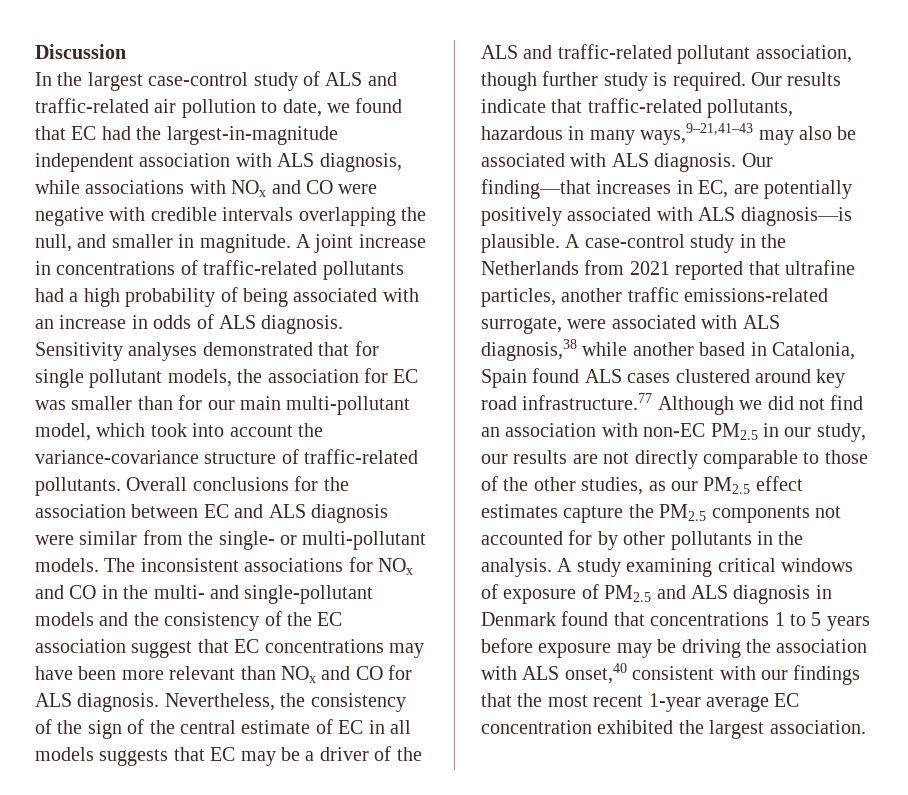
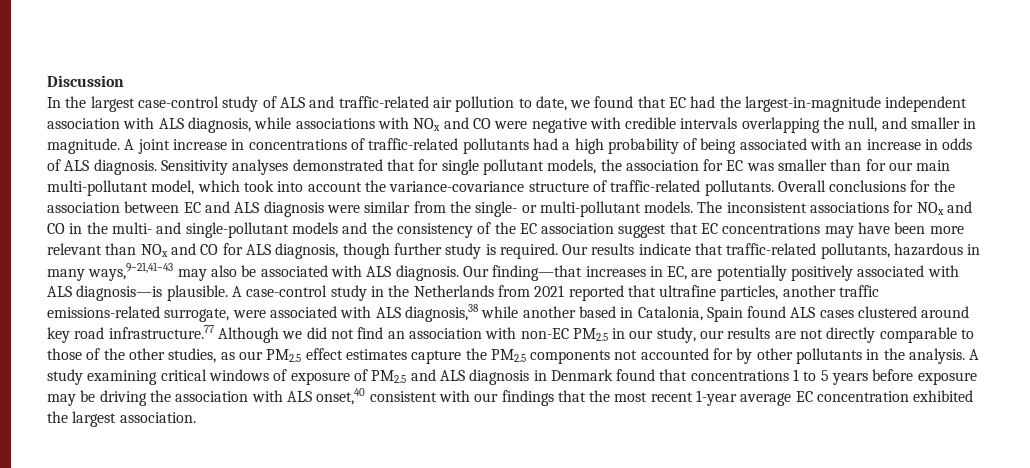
[77,693,406,712] [35,719,411,739] [35,746,422,766] [481,44,852,64] diagnosis. Nevertheless, the consistency of the sign of the central estimate of EC in all models suggests that EC may be a driver of the ALS and traffic-related pollutant association, -> [275,243,339,259] diagnosis,

